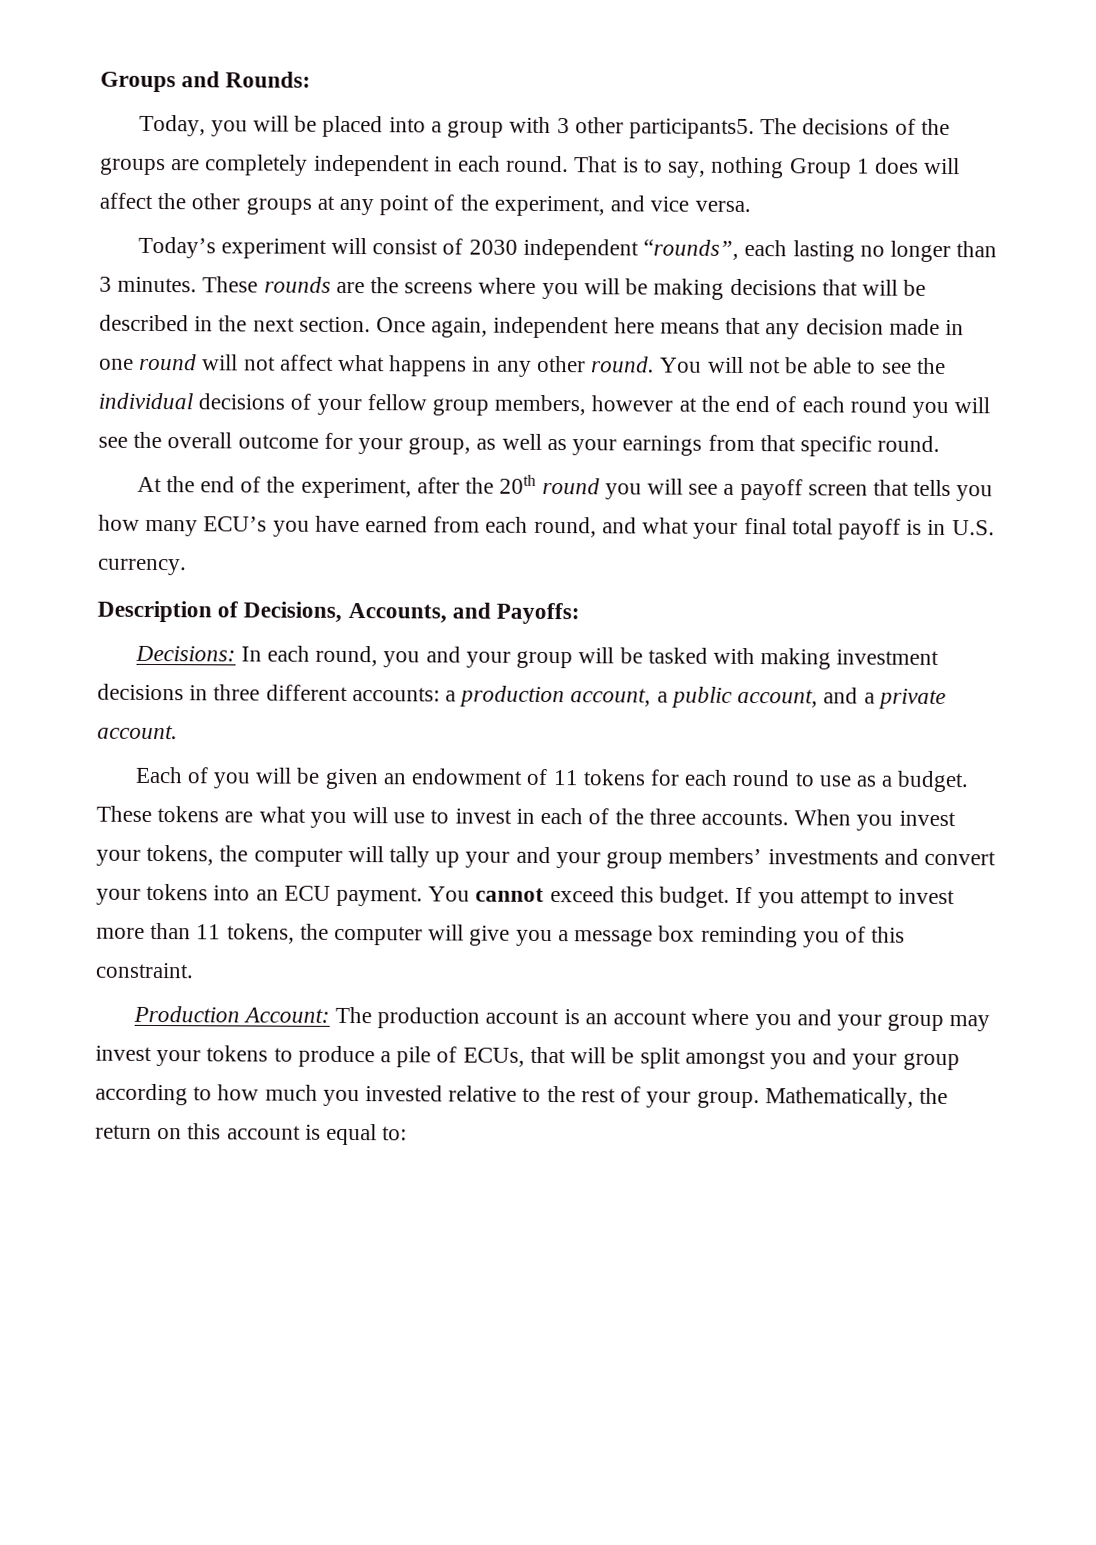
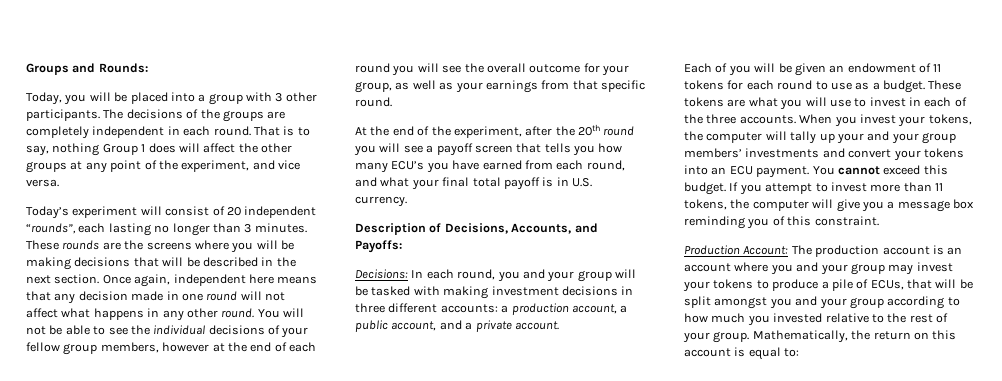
[628,118,755,140] participants5. -> [26,109,100,121] participants.
[468,239,518,255] 2030 -> [226,207,241,216] 20

